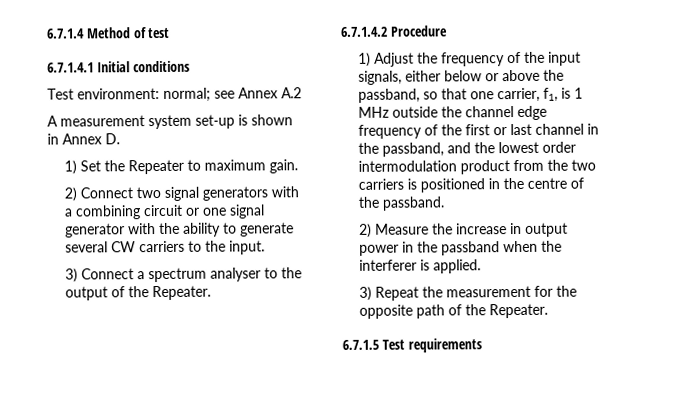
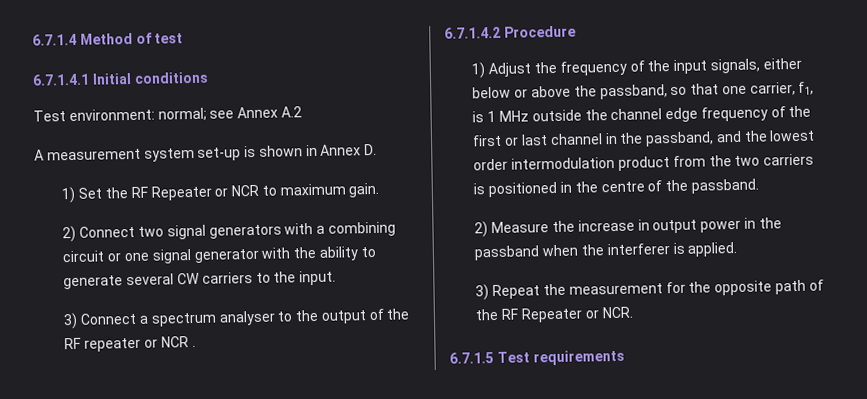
[127,159,184,175] Repeater -> [130,184,260,201] RF Repeater or NCR
[151,285,211,301] Repeater. -> [64,336,196,352] RF repeater or NCR .
[488,303,548,319] Repeater. -> [501,306,633,323] RF Repeater or NCR.

